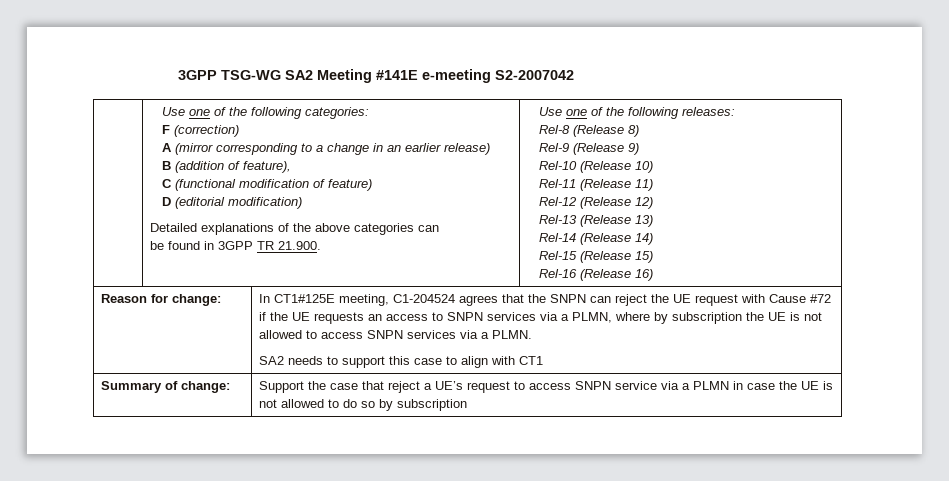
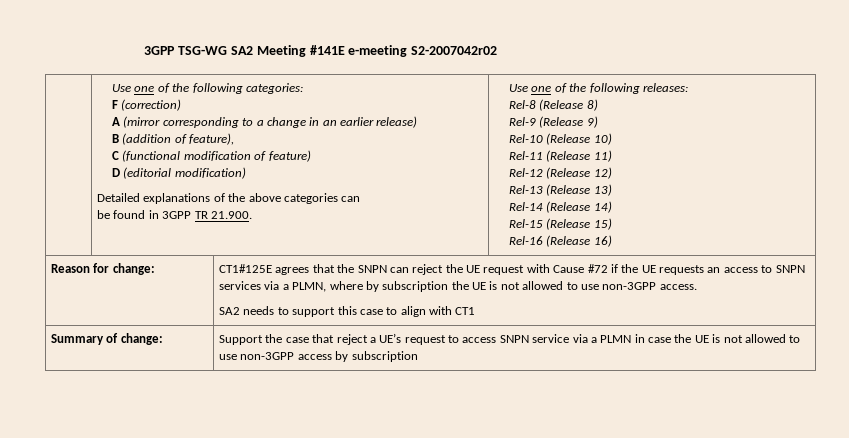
[494,70,574,80] S2-2007042 -> [411,46,498,55] S2-2007042r02
[258,294,455,306] In CT1#125E meeting, C1-204524 -> [219,264,273,273] CT1#125E
[320,330,532,339] access SNPN services via a PLMN. -> [580,282,697,290] use non-3GPP access.
[342,399,375,408] do so -> [219,352,332,360] use non-3GPP access

